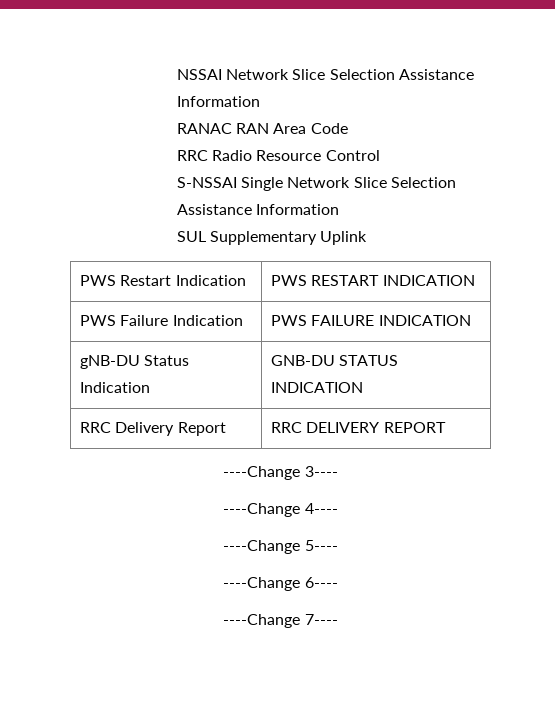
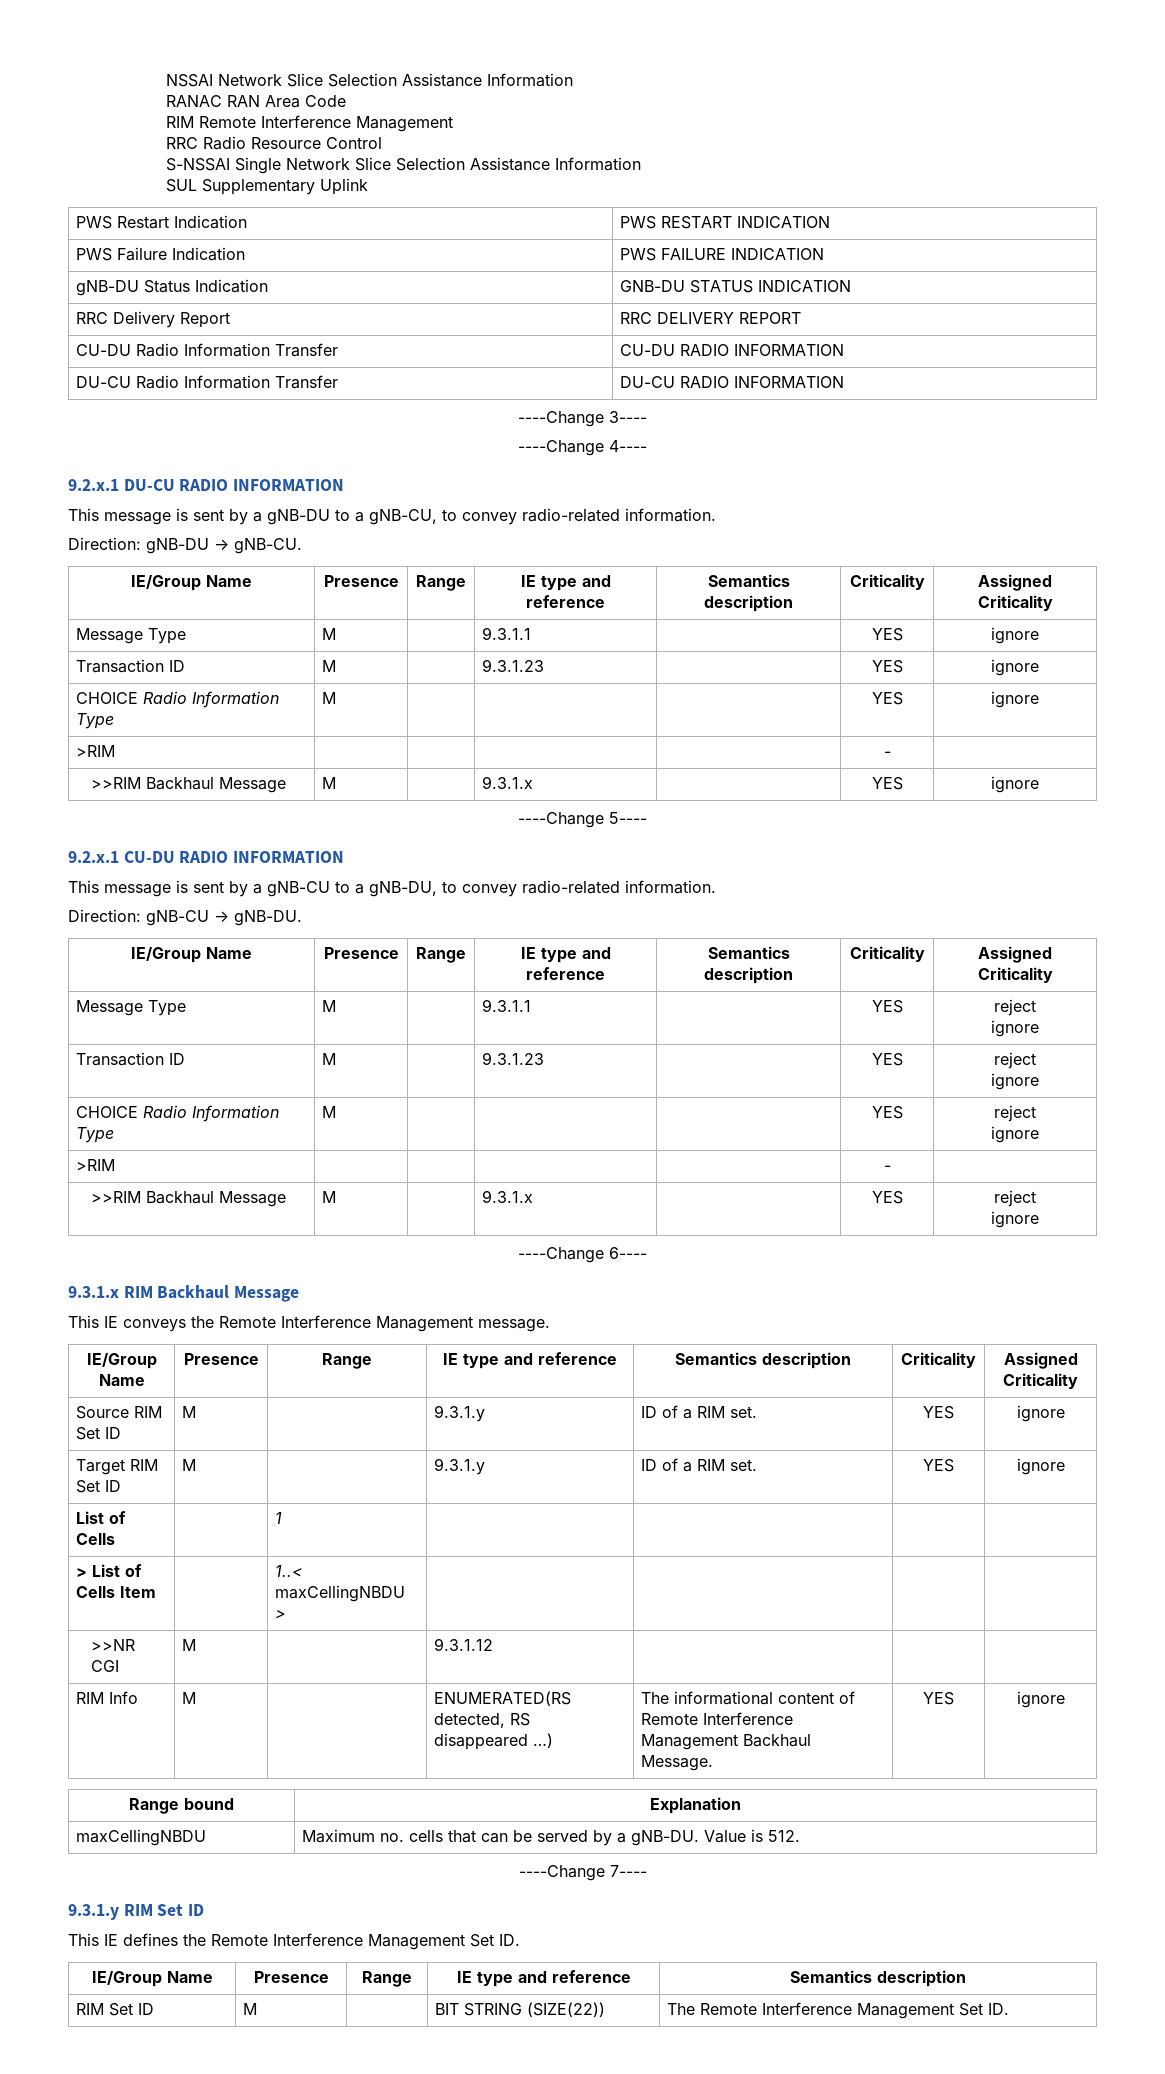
(348, 128) none -> [165,115,453,132] // RIM Remote Interference Management
[223,466,338,480] [223,503,338,517] [223,540,338,554] [223,577,338,591] [223,614,338,628] // ----Change 3---- // ----Change 4---- // ----Change 5---- // ----Change 6---- // ----Change 7---- -> [76,343,339,357] [620,344,845,356] [76,375,339,389] [620,376,845,388] [518,411,647,427] [518,440,647,456] [68,479,345,491] [68,508,716,525] [68,537,302,554] [131,575,252,591] [323,575,399,587] [416,575,466,591] [520,575,611,591] [526,595,605,608] [707,574,790,587] [704,595,793,612] [849,574,925,590] [978,574,1052,591] [977,595,1053,611] [76,628,187,644] [322,628,337,640] [482,627,532,640] [871,628,903,641] [991,627,1039,644] [76,659,186,673] [322,660,337,672] [482,659,545,672] [871,660,903,673] [991,659,1039,676] [76,691,280,708] [76,713,115,729] [322,692,337,704] [871,692,903,705] [991,691,1039,708] [76,745,116,757] [883,751,891,757] [90,777,286,793] [322,777,337,789] [482,776,534,789] [871,777,903,790] [991,776,1039,793] [518,812,647,828] [68,851,345,863] [68,880,716,897] [68,909,302,926] [131,947,252,963] [323,947,399,959] [416,947,466,963] [520,947,611,963] [526,967,605,980] [707,946,790,959] [704,967,793,984] [849,946,925,962] [978,946,1052,963] [977,967,1053,983] [76,1000,187,1016] [322,1000,337,1012] [482,999,532,1012] [871,1000,903,1013] [994,999,1036,1016] [991,1020,1039,1037] [76,1052,186,1066] [322,1053,337,1065] [482,1052,545,1065] [871,1053,903,1066] [994,1052,1036,1069] [991,1073,1039,1090] [76,1105,280,1122] [76,1127,115,1143] [322,1106,337,1118] [871,1106,903,1119] [994,1105,1036,1122] [991,1126,1039,1143] [76,1159,116,1171] [883,1165,891,1171] [90,1191,286,1207] [322,1191,337,1203] [482,1190,534,1203] [871,1191,903,1204] [994,1190,1036,1207] [991,1211,1039,1228] [518,1247,647,1263] [68,1285,300,1302] [68,1315,550,1332] [86,1353,157,1369] [98,1374,145,1386] [183,1353,259,1365] [322,1353,372,1369] [443,1352,617,1369] [675,1352,851,1369] [901,1352,976,1368] [1003,1352,1078,1369] [1003,1373,1078,1389] [76,1406,163,1419] [76,1427,122,1440] [182,1406,197,1418] [434,1405,486,1422] [641,1405,758,1419] [923,1406,954,1419] [1016,1405,1065,1422] [76,1459,159,1475] [76,1480,122,1493] [182,1459,197,1471] [434,1458,486,1475] [641,1458,758,1472] [923,1459,954,1472] [1016,1458,1065,1475] [76,1511,127,1524] [76,1533,116,1545] [275,1512,283,1524] [76,1564,143,1577] [76,1586,157,1598] [275,1565,304,1577] [275,1585,406,1602] [275,1610,287,1619] [90,1639,135,1651] [90,1660,119,1672] [182,1639,197,1651] [434,1638,494,1651] [76,1691,139,1704] [182,1692,197,1704] [434,1691,572,1706] [434,1713,531,1728] [434,1733,554,1750] [641,1691,856,1705] [641,1712,794,1725] [641,1734,812,1750] [641,1755,714,1771] [923,1692,954,1705] [1016,1691,1065,1708] [129,1798,234,1814] [649,1797,741,1814] [76,1829,207,1846] [302,1829,801,1846] [518,1865,647,1881] [68,1904,205,1920] [68,1933,520,1950] [91,1971,213,1987] [253,1971,329,1983] [362,1971,412,1987] [456,1970,631,1987] [790,1970,966,1987] [76,2003,155,2016] [243,2003,258,2015] [435,2002,606,2017] [667,2002,1010,2019] // CU-DU Radio Information Transfer | CU-DU RADIO INFORMATION // DU-CU Radio Information Transfer | DU-CU RADIO INFORMATION // ----Change 3---- // ----Change 4---- // 9.2.x.1 DU-CU RADIO INFORMATION // This message is sent by a gNB-DU to a gNB-CU, to convey radio-related information. // Direction: gNB-DU → gNB-CU. // IE/Group Name | Presence | Range | IE type and reference | Semantics description | Criticality | Assigned Criticality // Message Type | M | | 9.3.1.1 | | YES | ignore // Transaction ID | M | | 9.3.1.23 | | YES | ignore // CHOICE Radio Information Type | M | | | | YES | ignore // >RIM | | | | | - | // >>RIM Backhaul Message | M | | 9.3.1.x | | YES | ignore // ----Change 5---- // 9.2.x.1 CU-DU RADIO INFORMATION // This message is sent by a gNB-CU to a gNB-DU, to convey radio-related information. // Direction: gNB-CU → gNB-DU. // IE/Group Name | Presence | Range | IE type and reference | Semantics description | Criticality | Assigned Criticality // Message Type | M | | 9.3.1.1 | | YES | reject // ignore // Transaction ID | M | | 9.3.1.23 | | YES | reject // ignore // CHOICE Radio Information Type | M | | | | YES | reject // ignore // >RIM | | | | | - | // >>RIM Backhaul Message | M | | 9.3.1.x | | YES | reject // ignore // ----Change 6---- // 9.3.1.x RIM Backhaul Message // This IE conveys the Remote Interference Management message. // IE/Group Name | Presence | Range | IE type and reference | Semantics description | Criticality | Assigned Criticality // Source RIM Set ID | M | | 9.3.1.y | ID of a RIM set. | YES | ignore // Target RIM Set ID | M | | 9.3.1.y | ID of a RIM set. | YES | ignore // List of Cells | | 1 | | | | // > List of Cells Item | | 1..< maxCellingNBDU > | | | | // >>NR CGI | M | | 9.3.1.12 | | | // RIM Info | M | | ENUMERATED(RS detected, RS disappeared …) | The informational content of Remote Interference Management Backhaul Message. | YES | ignore // Range bound | Explanation // maxCellingNBDU | Maximum no. cells that can be served by a gNB-DU. Value is 512. // ----Change 7---- // 9.3.1.y RIM Set ID // This IE defines the Remote Interference Management Set ID. // IE/Group Name | Presence | Range | IE type and reference | Semantics description // RIM Set ID | M | | BIT STRING (SIZE(22)) | The Remote Interference Management Set ID.

